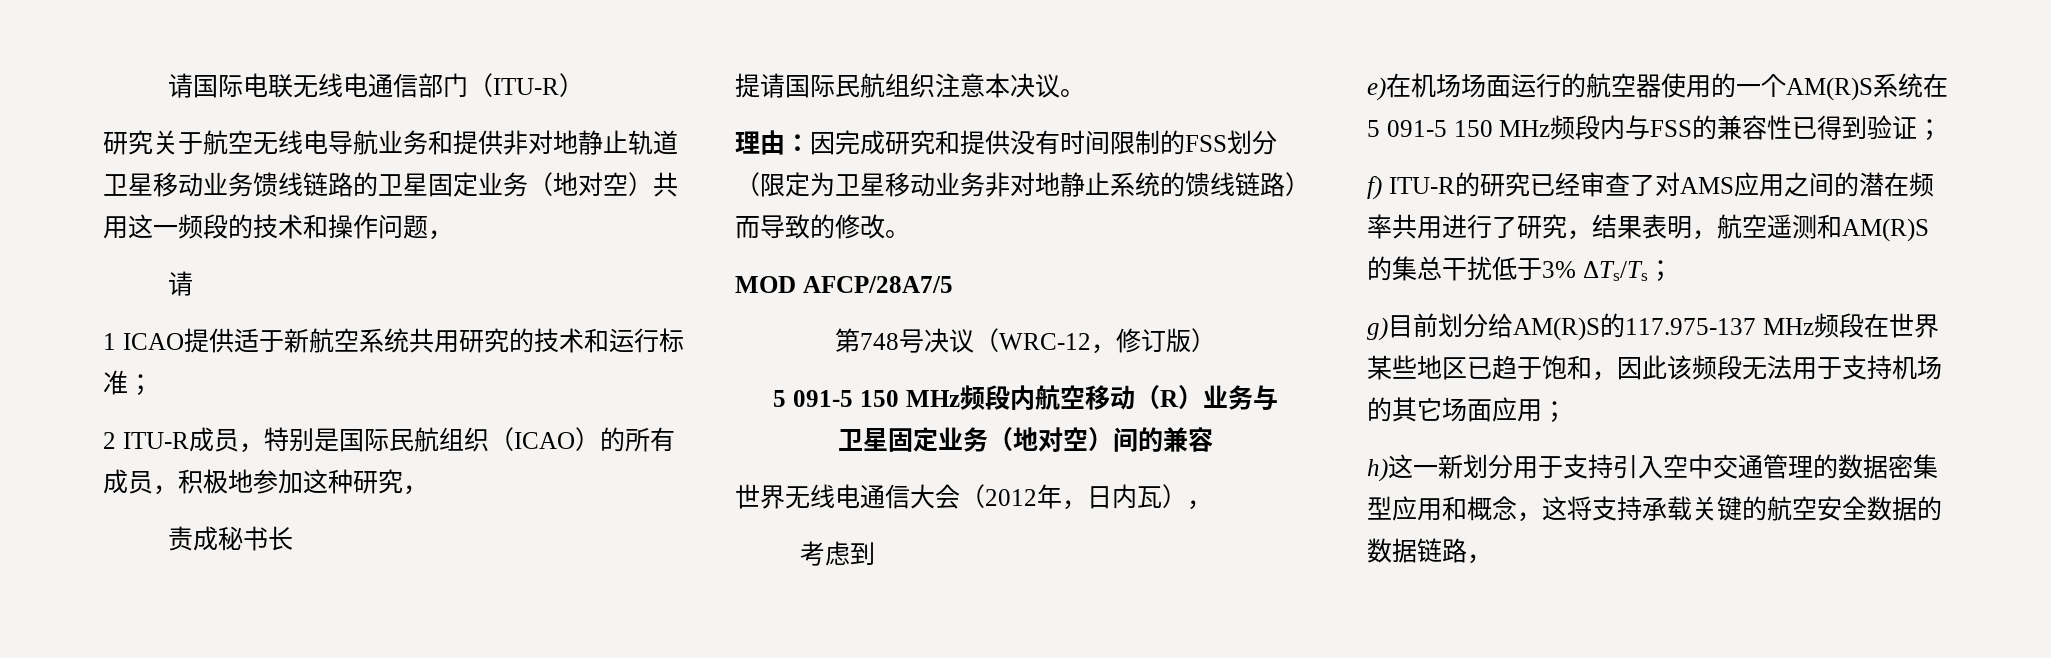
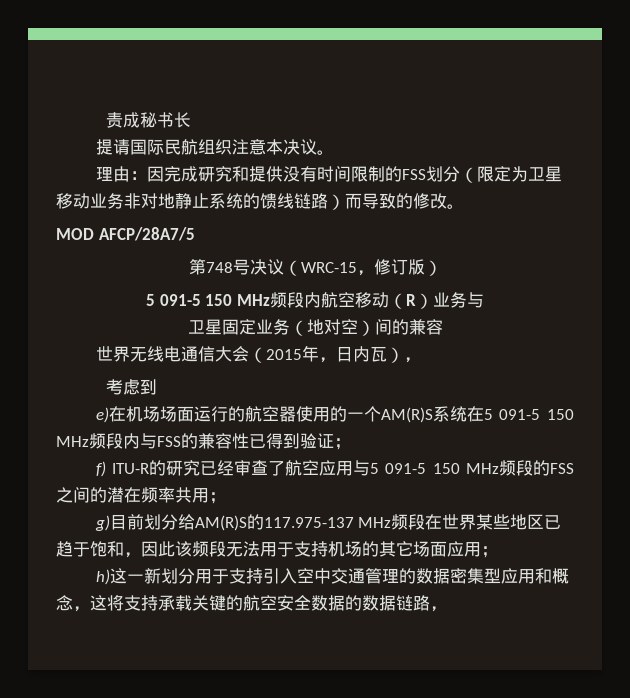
[167,73,584,98] [103,130,678,155] [103,172,678,197] [103,214,453,240] [167,271,193,296] [103,328,684,353] [103,370,153,396] [103,427,675,453] [103,469,428,495] 请国际电联无线电通信部门（ITU-R） // 研究关于航空无线电导航业务和提供非对地静止轨道卫星移动业务馈线链路的卫星固定业务（地对空）共用这一频段的技术和操作问题， // 请 // 1 ICAO提供适于新航空系统共用研究的技术和运行标准； // 2 ITU-R成员，特别是国际民航组织（ICAO）的所有成员，积极地参加这种研究， // -> (106, 120) none
[999,333,1091,350] WRC-12 -> [300,262,357,273] WRC-15
[985,489,1037,506] 2012 -> [265,349,302,360] 2015
[1654,172,1784,197] 对AMS应用 -> [285,460,574,476] 航空应用与5 091-5 150 MHz频段的FSS
[1442,214,1929,242] [1367,256,1648,281] 进行了研究，结果表明，航空遥测和AM(R)S的集总干扰低于3% ΔTs/Ts -> (209, 495) none

